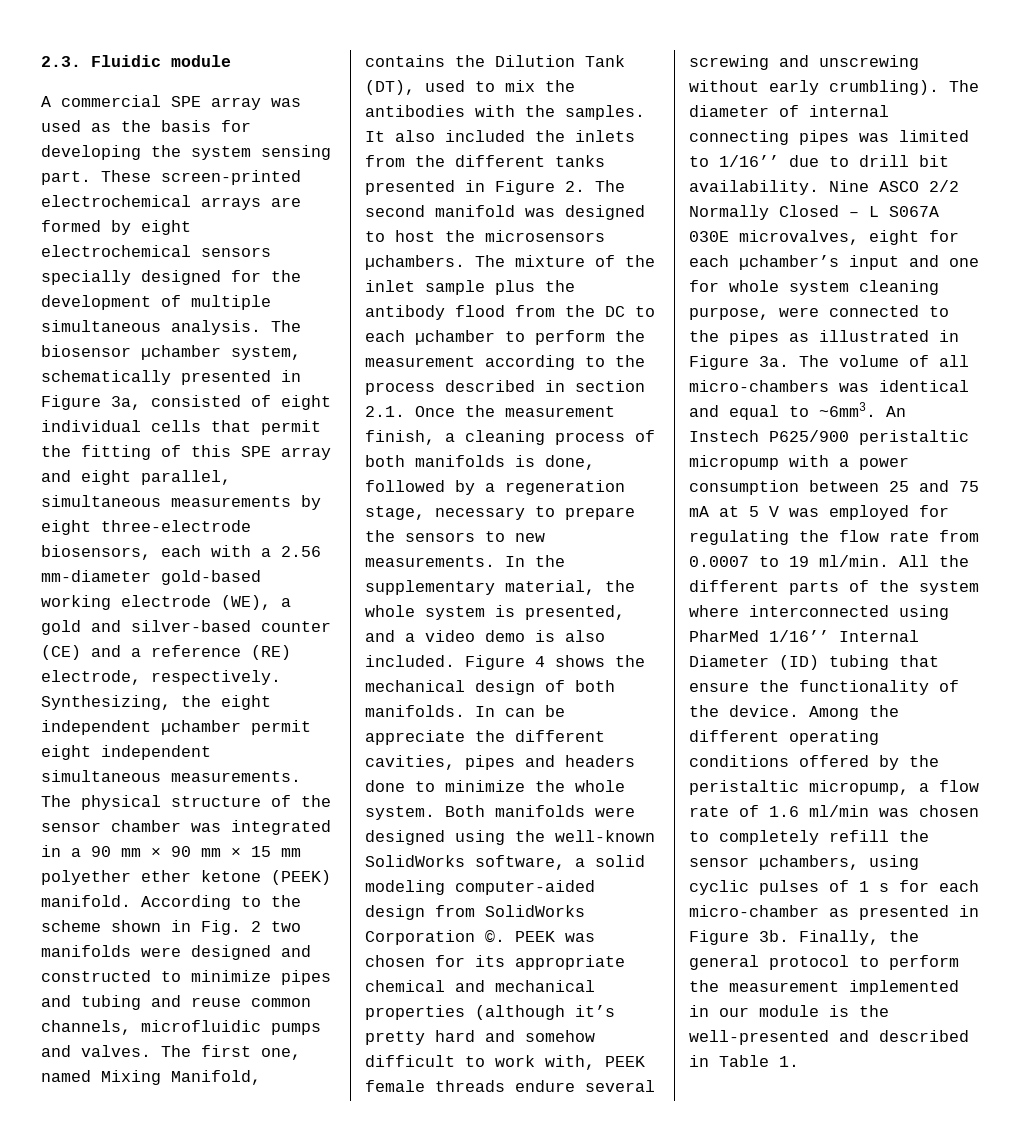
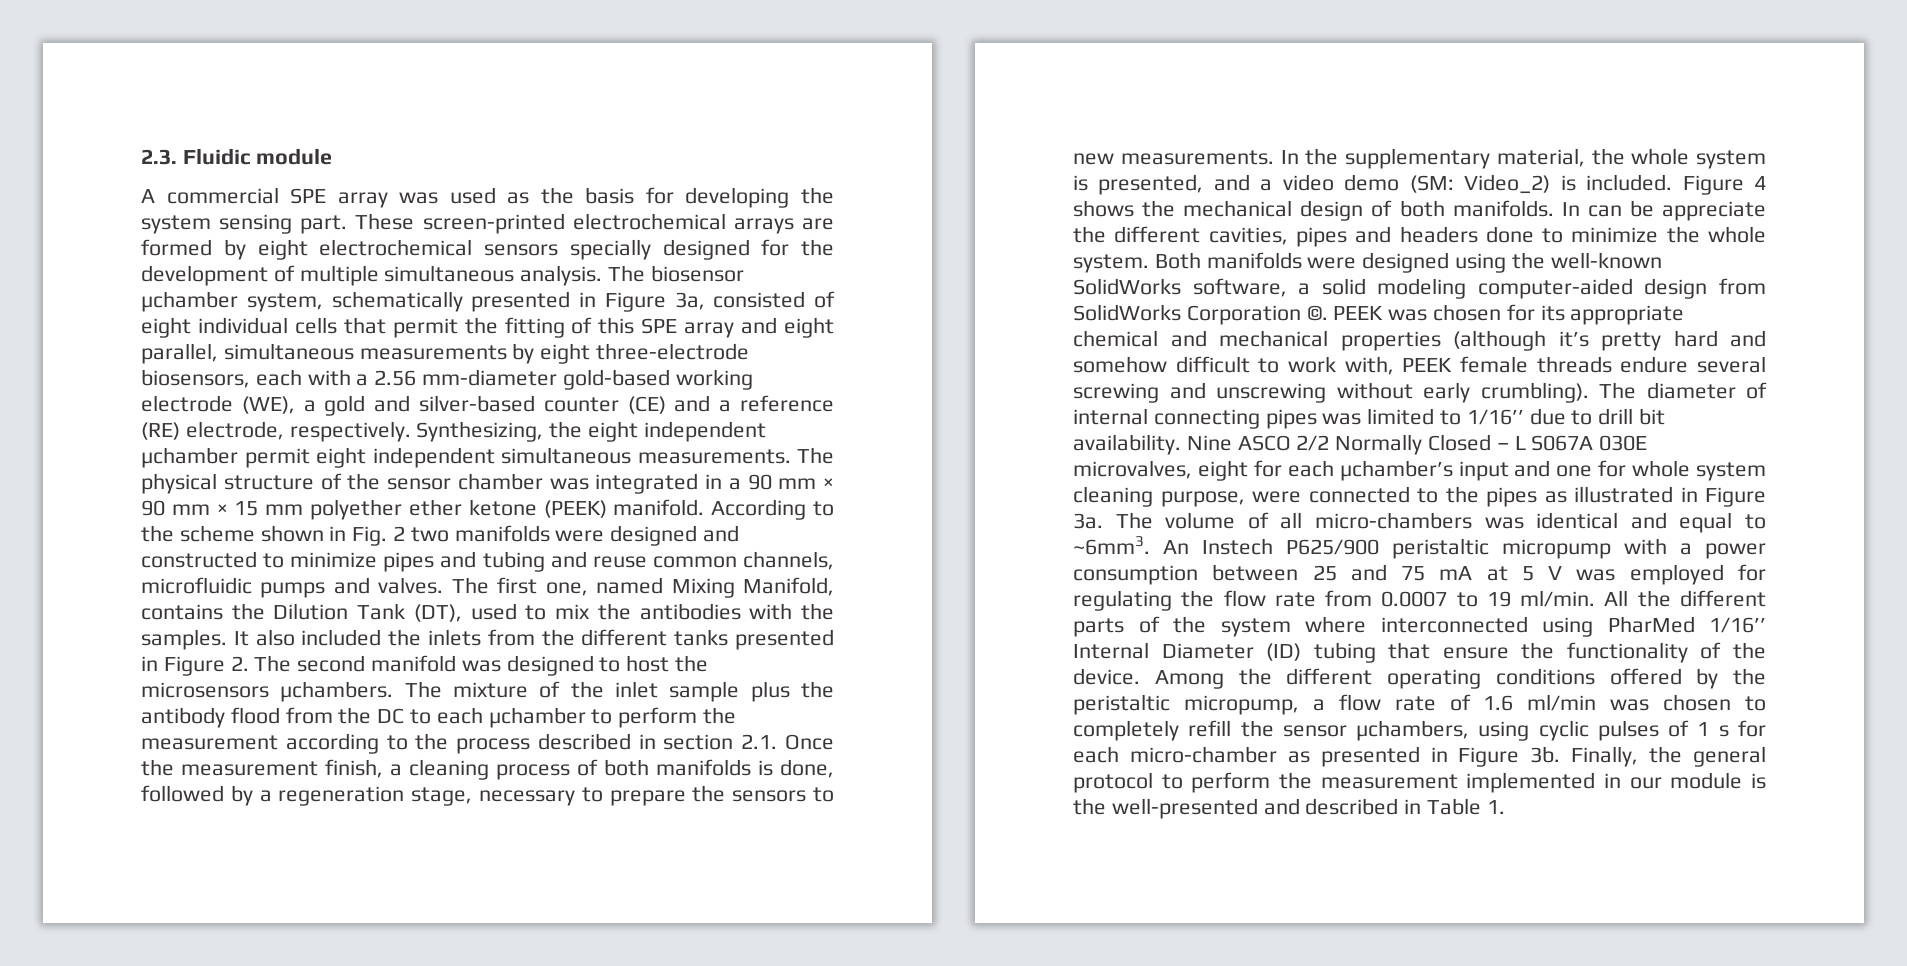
[535,630,605,642] is also -> [1409,174,1576,194] (SM: Video_2) is

